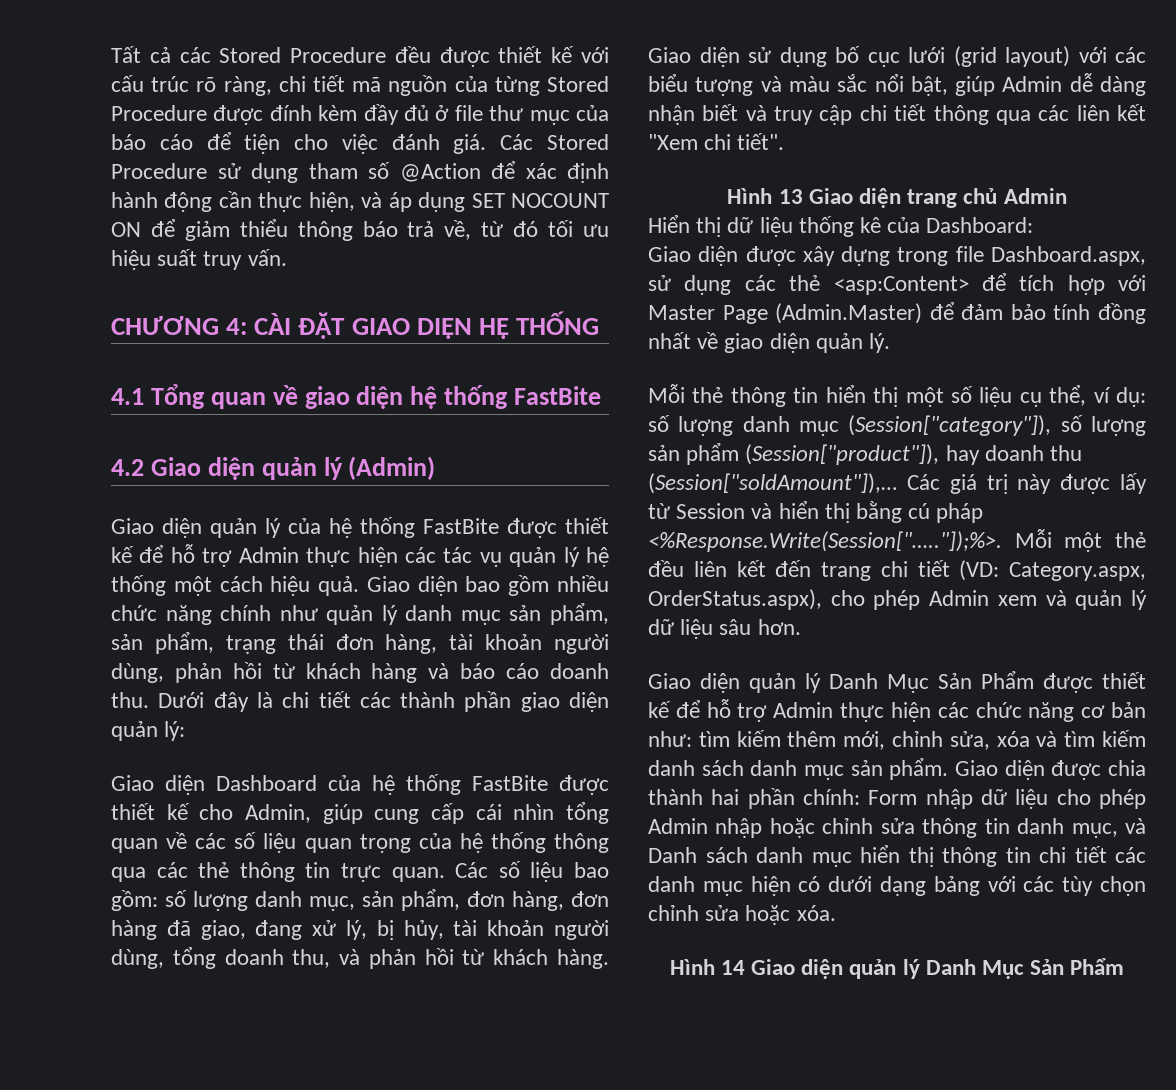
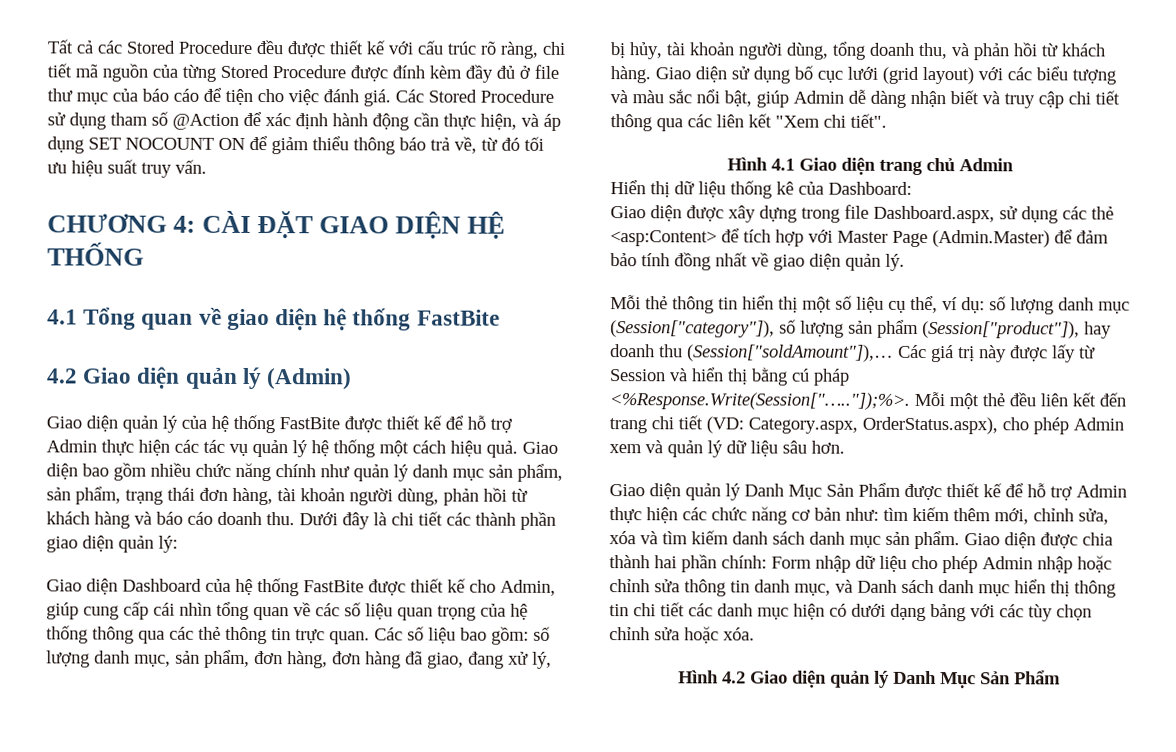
[778,189,803,204] 13 -> [771,158,795,171] 4.1
[720,960,745,975] 14 -> [722,671,746,684] 4.2

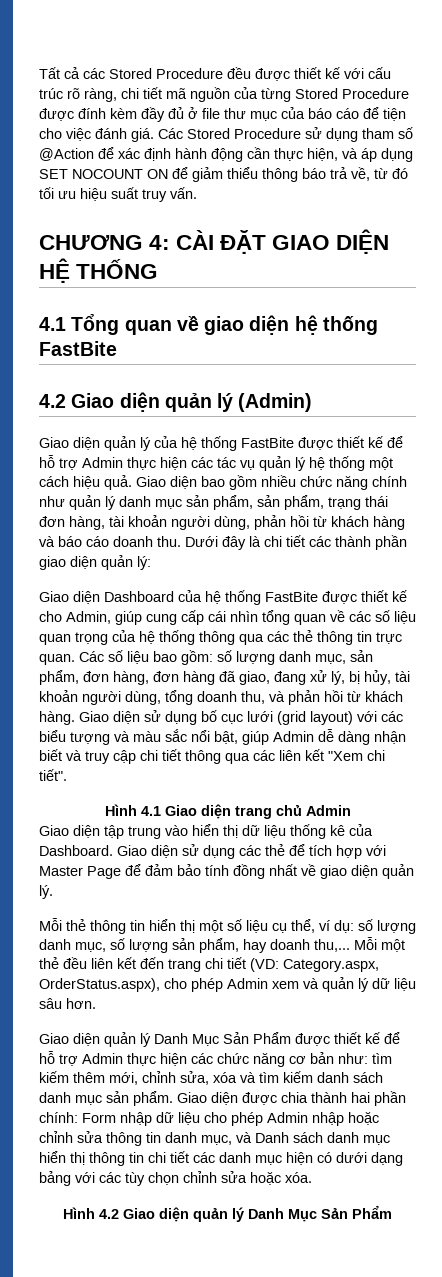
[610,180,646,195] Hiển -> [39,824,219,839] Giao diện tập trung vào hiển
[828,181,912,195] [610,204,995,224] Dashboard: // Giao diện được xây dựng trong file Dashboard.aspx, -> [39,845,178,858] Dashboard. Giao diện
[610,230,717,247] <asp:Content> -> (285, 850) none
[932,230,1050,248] (Admin.Master) -> (121, 872) none
[1098,301,1130,314] [610,320,775,338] mục (Session["category"]), -> [75,942,106,952] mục,
[877,319,1112,339] [610,344,1096,363] [609,367,850,386] [609,392,910,410] phẩm (Session["product"]), hay doanh thu (Session["soldAmount"]),… Các giá trị này được lấy từ Session và hiển thị bằng cú pháp <%Response.Write(Session["….."]);%>. -> [199,938,350,953] phẩm, hay doanh thu,...

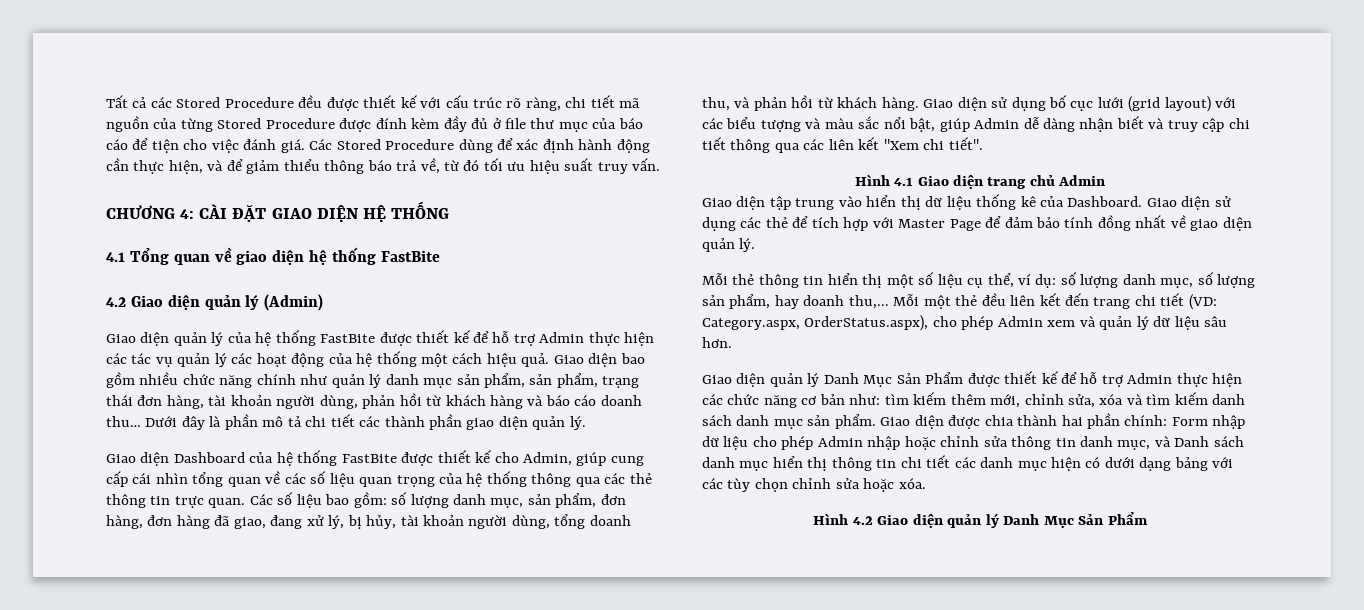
[305,127,413,142] [39,148,94,161] sử dụng tham số @Action -> [458,139,493,153] dùng
[361,148,413,162] [39,169,168,179] áp dụng SET NOCOUNT ON -> (224, 165) none
(306, 464) none -> [231,353,353,367] các hoạt động của
[157,536,181,547] thu. -> [106,416,141,427] thu…
(261, 541) none -> [224,414,302,430] phần mô tả
[137,556,151,570] lý: -> [569,416,586,430] lý.

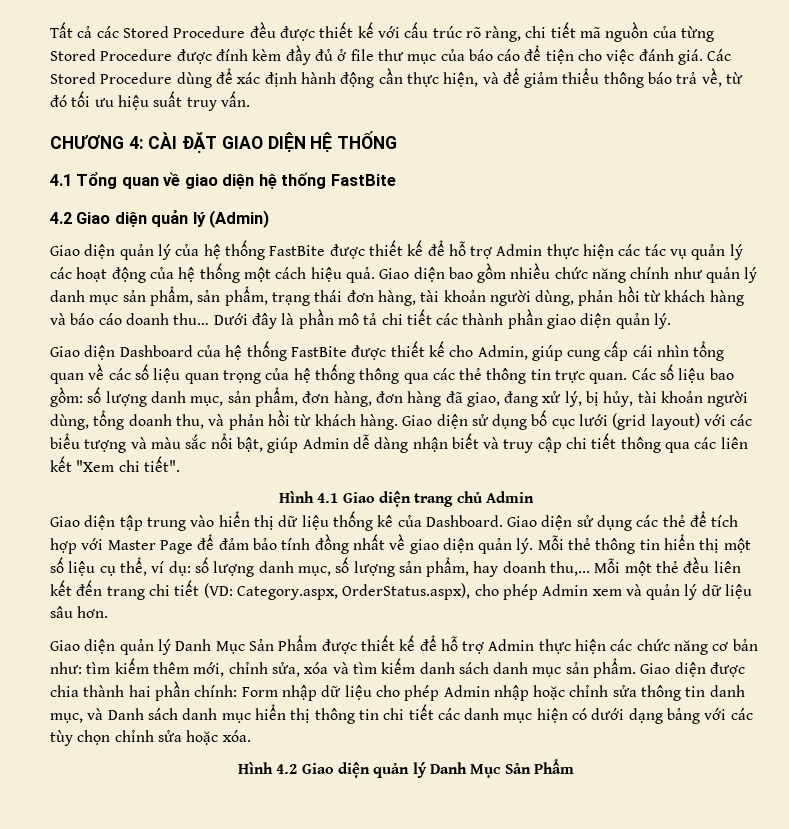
(756, 245) // -> (534, 546) none

